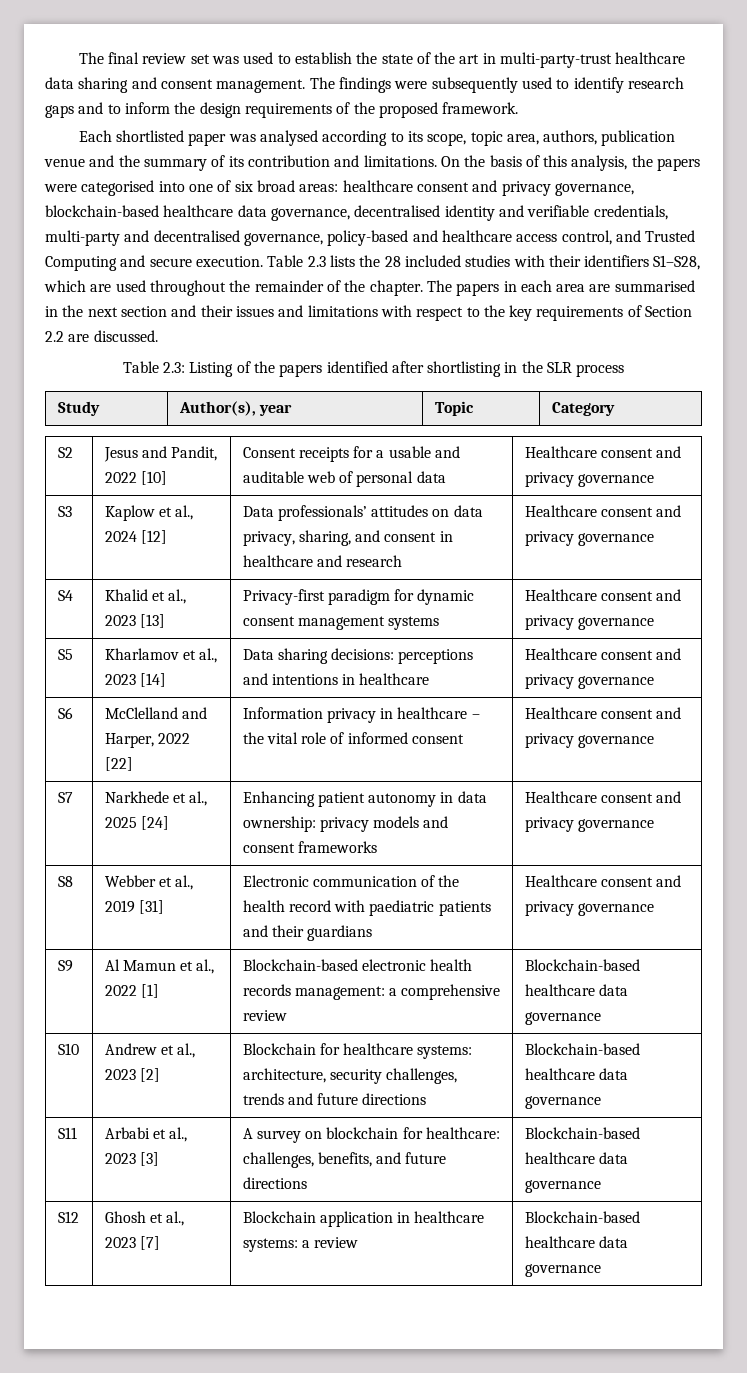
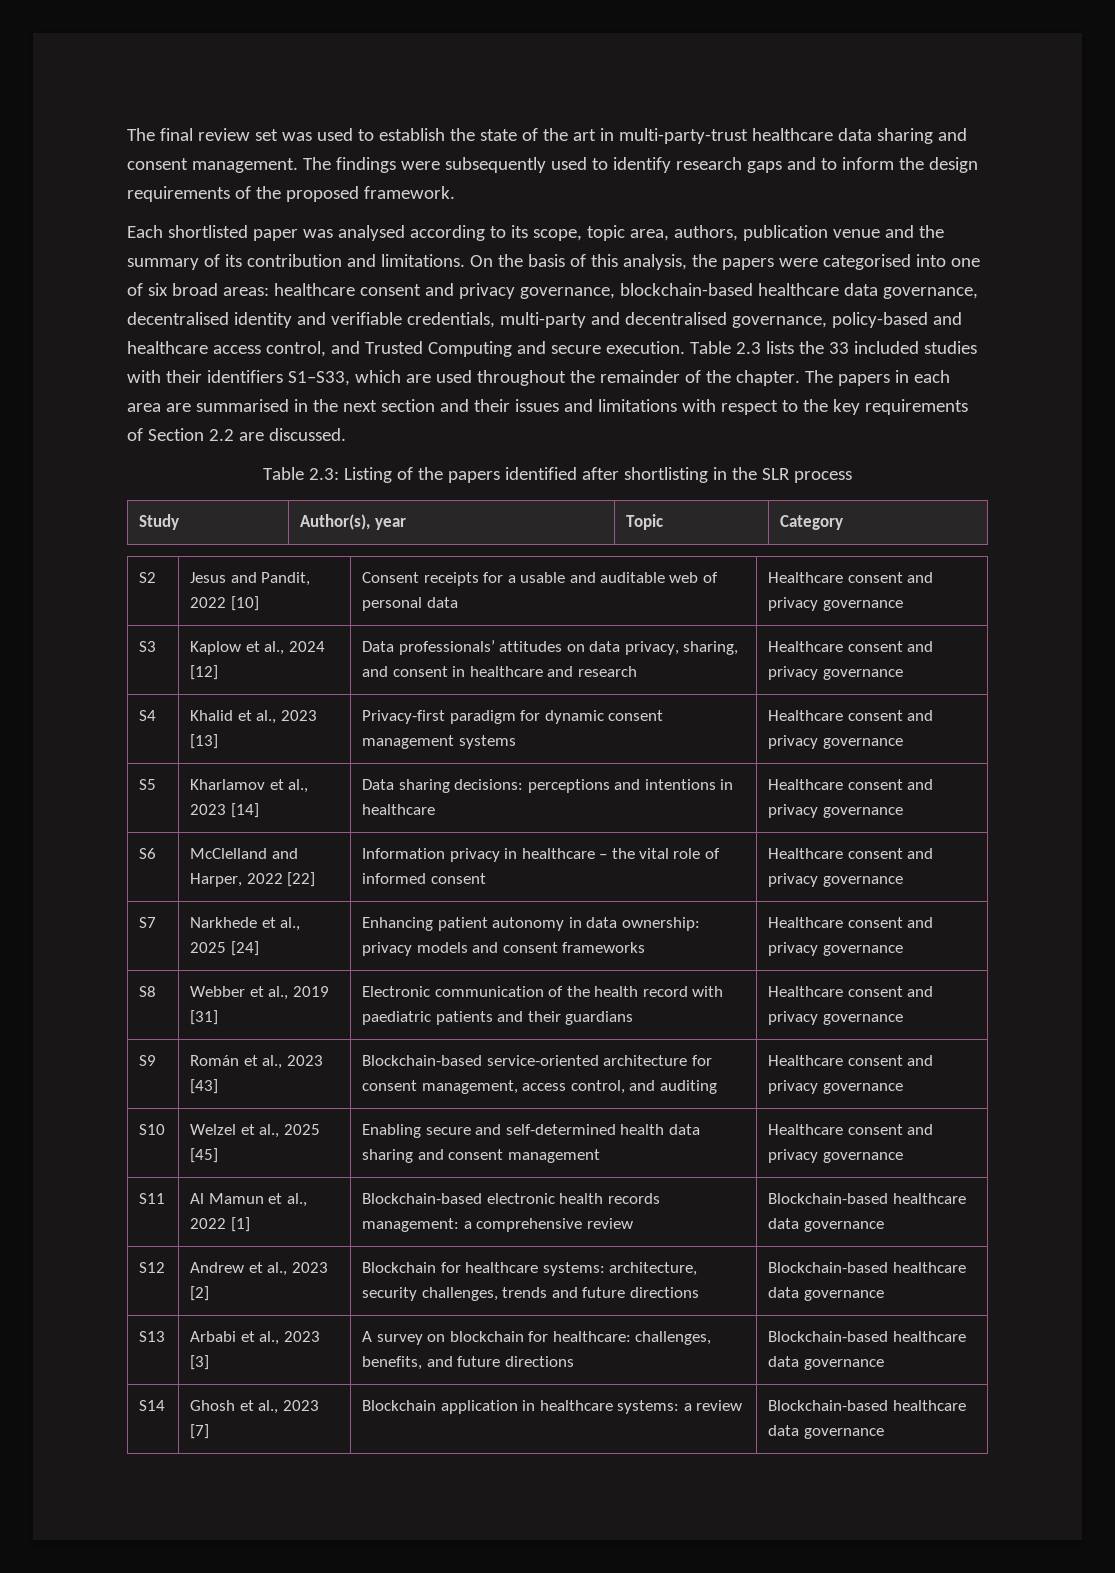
[384,256,401,267] 28 -> [828,342,849,354] 33
[653,255,701,270] S1–S28, -> [287,371,350,386] S1–S33,
(73, 966) none -> [190,1055,323,1069] [190,1079,219,1094] [362,1055,712,1066] [362,1080,717,1094] [768,1055,934,1066] [768,1080,903,1094] [139,1124,166,1135] [190,1124,320,1138] [190,1148,219,1163] [362,1124,700,1138] [362,1149,600,1163] [768,1124,934,1135] [768,1149,903,1163] [139,1193,166,1204] | Román et al., 2023 [43] | Blockchain-based service-oriented architecture for consent management, access control, and auditing | Healthcare consent and privacy governance // S10 | Welzel et al., 2025 [45] | Enabling secure and self-determined health data sharing and consent management | Healthcare consent and privacy governance // S11
[57,1043,79,1055] S10 -> [139,1262,166,1273] S12
[57,1127,77,1139] S11 -> [139,1331,166,1342] S13
[57,1211,79,1223] S12 -> [139,1400,166,1411] S14

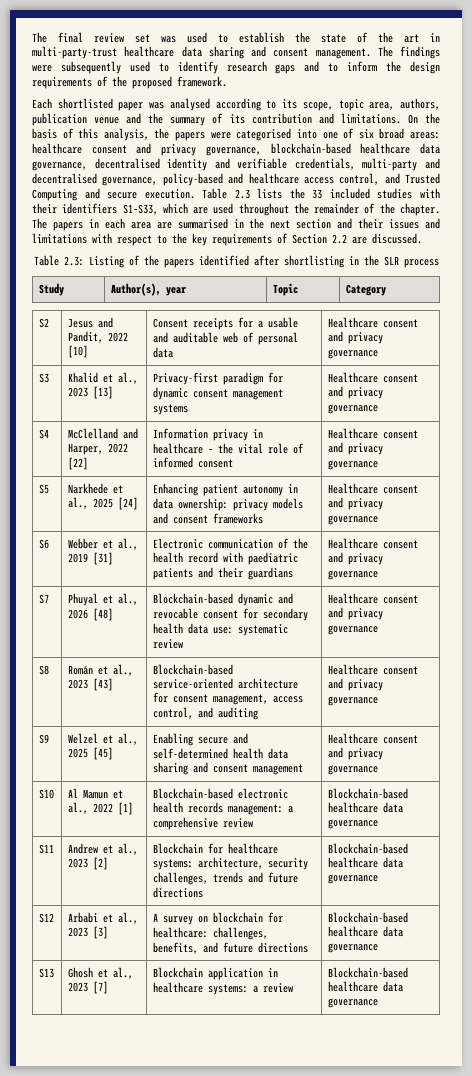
[190,641,325,655] [190,665,219,680] [362,640,738,655] [362,666,637,677] [768,641,934,652] [768,666,903,680] [139,710,157,721] | Kaplow et al., 2024 [12] | Data professionals’ attitudes on data privacy, sharing, and consent in healthcare and research | Healthcare consent and privacy governance // S4 -> (49, 378) none
[139,779,157,790] [190,779,309,793] [190,803,259,818] [362,779,733,793] [362,804,436,815] [768,779,934,790] [768,804,903,818] [139,848,157,859] S5 | Kharlamov et al., 2023 [14] | Data sharing decisions: perceptions and intentions in healthcare | Healthcare consent and privacy governance // S6 -> [38,429,49,439] S4
[139,917,157,928] S7 -> [38,484,49,494] S5
[139,986,157,997] S8 -> [38,539,49,549] S6
[139,1055,157,1066] S9 -> [38,594,49,604] [67,593,138,606] [67,608,113,621] [152,593,293,606] [152,608,308,621] [152,623,288,636] [152,639,183,649] [327,593,418,604] [327,607,383,620] [327,625,378,635] [38,665,49,675] S7 | Phuyal et al., 2026 [48] | Blockchain-based dynamic and revocable consent for secondary health data use: systematic review | Healthcare consent and privacy governance // S8
[139,1124,166,1135] S10 -> [38,734,49,744] S9
[139,1193,166,1204] S11 -> [38,789,54,799] S10
[139,1262,166,1273] S12 -> [38,844,54,854] S11
[139,1331,166,1342] S13 -> [38,913,54,923] S12
[139,1400,166,1411] S14 -> [38,968,54,978] S13

